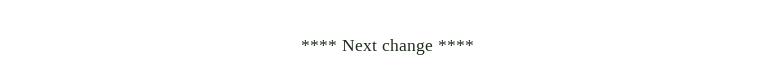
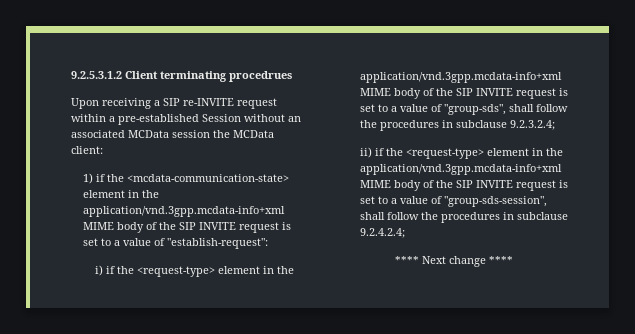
(301, 45) none -> [71,71,292,82] [71,98,277,109] [71,114,301,125] [71,130,274,138] [71,146,103,154] [83,173,290,184] [83,190,160,198] [83,206,286,217] [83,222,292,233] [83,238,269,249] [95,265,295,277] [360,72,563,83] [360,88,569,99] [360,104,569,115] [360,120,556,131] [360,147,564,159] [360,164,563,175] [360,180,569,191] [360,196,548,207] [360,212,569,223] [360,228,406,238] 9.2.5.3.1.2 Client terminating procedrues // Upon receiving a SIP re-INVITE request within a pre-established Session without an associated MCData session the MCData client: // 1) if the <mcdata-communication-state> element in the application/vnd.3gpp.mcdata-info+xml MIME body of the SIP INVITE request is set to a value of "establish-request": // i) if the <request-type> element in the application/vnd.3gpp.mcdata-info+xml MIME body of the SIP INVITE request is set to a value of "group-sds", shall follow the procedures in subclause 9.2.3.2.4; // ii) if the <request-type> element in the application/vnd.3gpp.mcdata-info+xml MIME body of the SIP INVITE request is set to a value of "group-sds-session", shall follow the procedures in subclause 9.2.4.2.4; //

